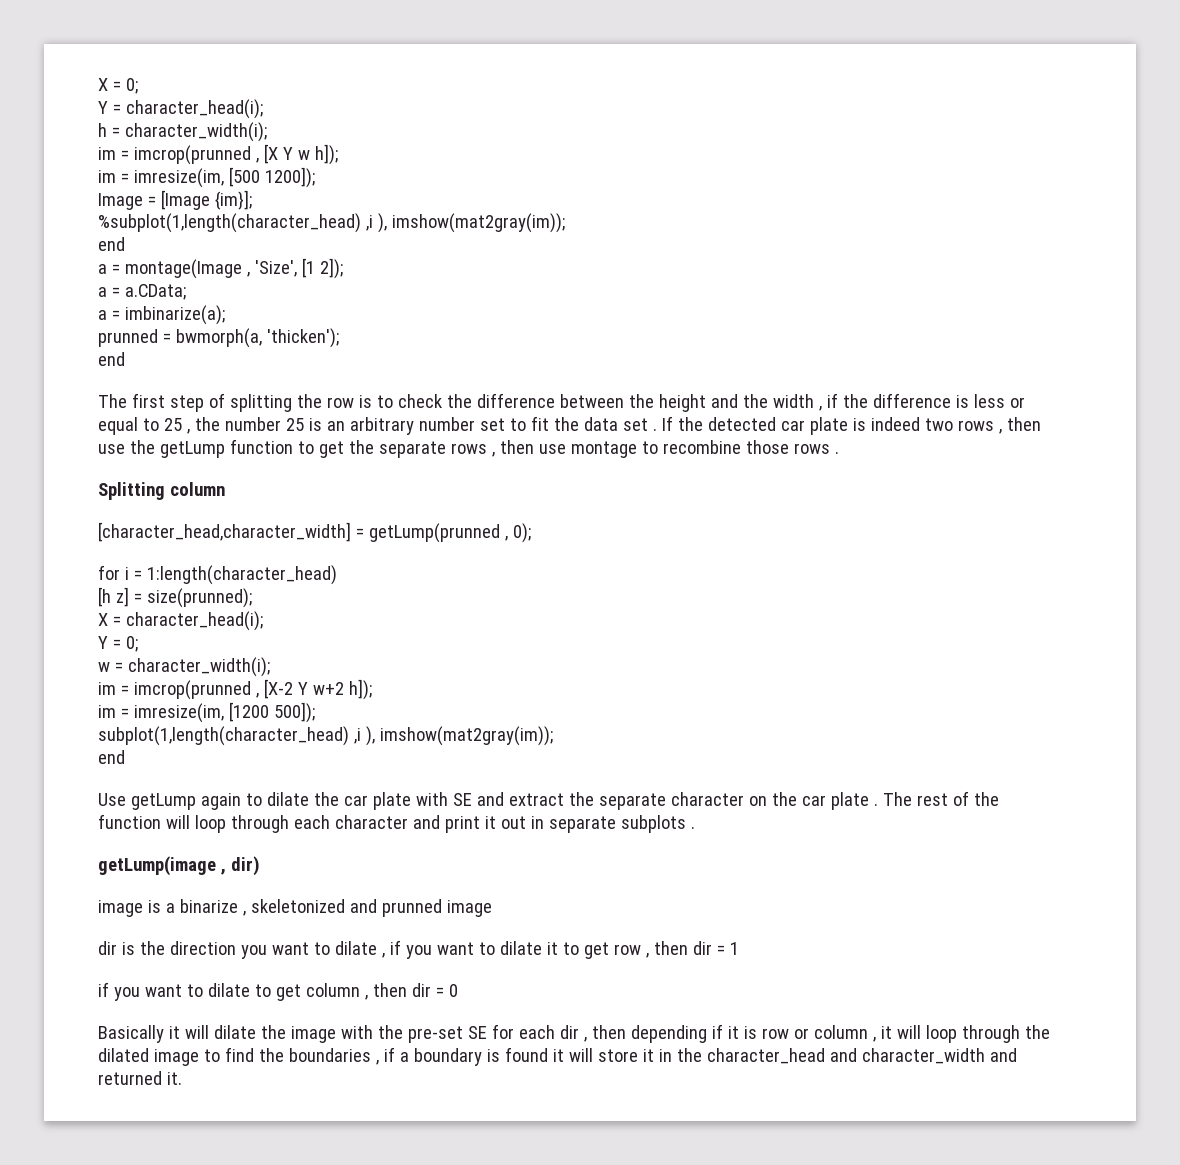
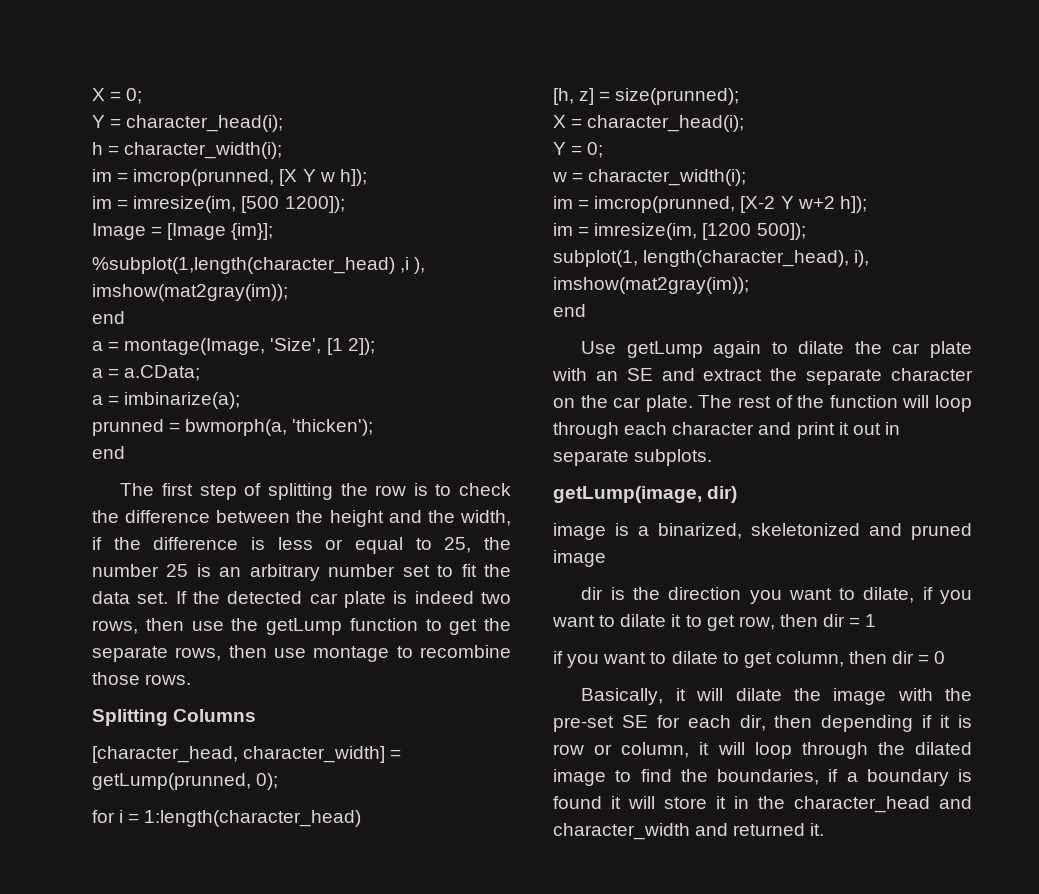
[133,145,259,165] imcrop(prunned , -> [133,169,275,186] imcrop(prunned,
[124,259,250,279] montage(Image , -> [124,338,266,355] montage(Image,
[772,394,822,411] width , -> [460,510,512,526] width,
[163,418,190,434] 25 , -> [444,537,472,553] 25,
[622,418,657,431] set . -> [137,592,169,604] set.
[957,420,1002,434] rows , -> [92,620,138,634] rows,
[450,443,495,457] rows , -> [175,647,222,661] rows,
[793,443,839,454] rows . -> [145,674,192,685] rows.
[169,482,225,496] [98,522,508,543] column // [character_head,character_width] = getLump(prunned , -> [173,709,257,722] [92,746,402,763] [92,773,251,790] Columns // [character_head, character_width] = getLump(prunned,
[98,587,111,607] [h -> [553,88,574,105] [h,
[133,680,259,700] imcrop(prunned , -> [594,196,736,213] imcrop(prunned,
[98,726,375,746] subplot(1,length(character_head) ,i ), -> [553,250,870,267] subplot(1, length(character_head), i),
(448, 799) none -> [595,371,618,381] an
[830,792,878,810] plate . -> [645,395,693,412] plate.
[620,815,695,833] [98,856,226,876] subplots . // getLump(image , -> [634,449,713,466] [553,486,702,503] subplots. // getLump(image,
[179,899,246,916] binarize , -> [658,523,742,539] binarized,
[381,899,442,917] prunned -> [911,523,972,540] pruned
[334,941,385,958] dilate , -> [863,587,915,603] dilate,
[613,944,649,958] row , -> [738,616,775,630] row,
[305,983,368,1000] column , -> [775,651,844,667] column,
[98,1025,164,1043] Basically -> [581,688,664,705] Basically,
[559,1025,587,1042] dir , -> [739,715,766,731] dir,
[813,1025,876,1042] column , -> [621,742,690,758] column,
[288,1048,379,1065] boundaries , -> [717,769,819,785] boundaries,

